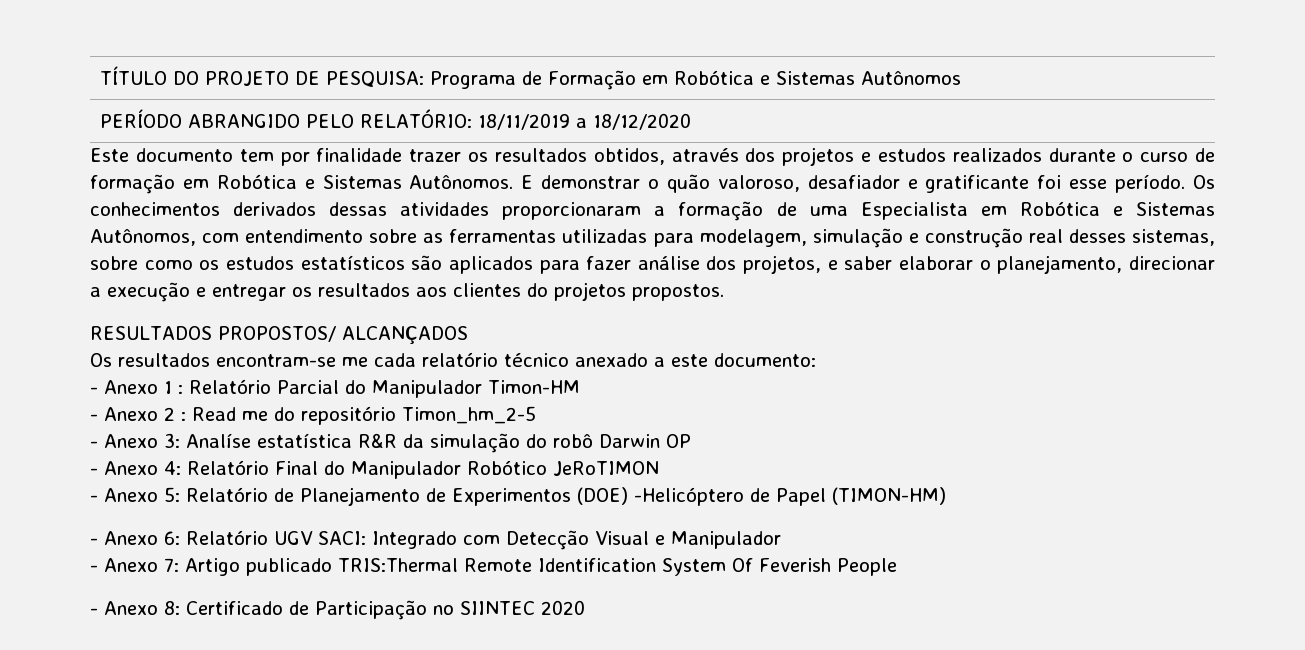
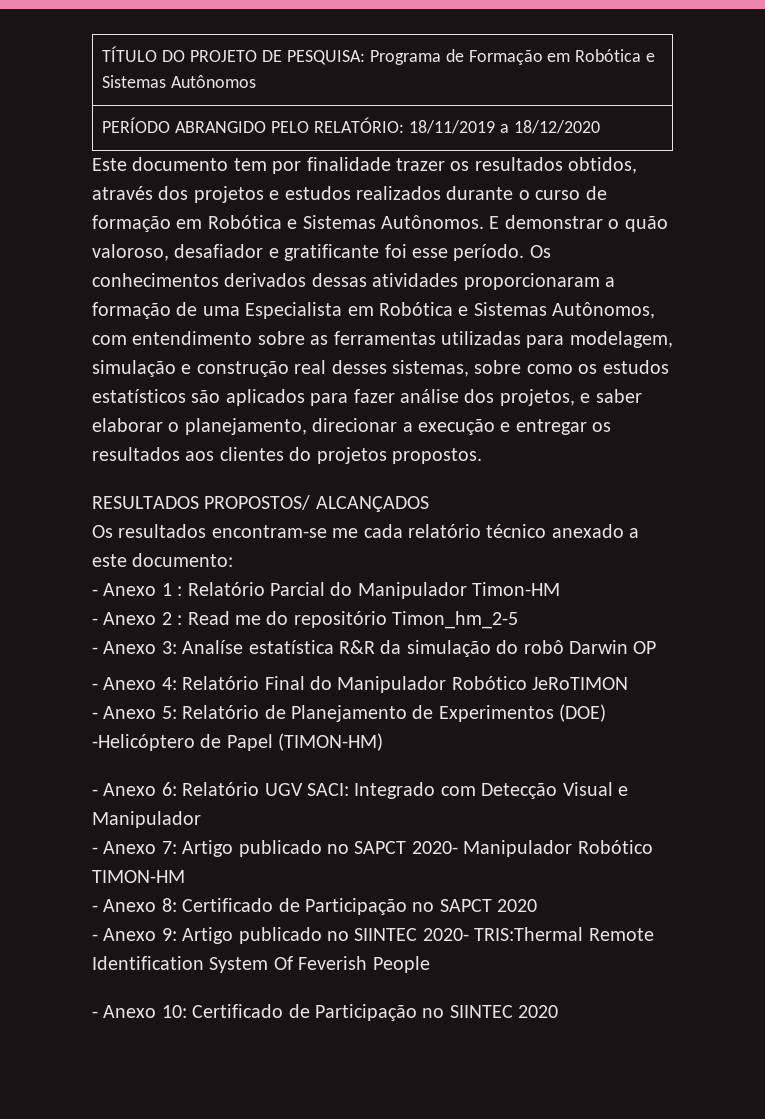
(332, 567) none -> [327,840,653,857] [92,870,185,883] [92,898,538,915] [92,927,469,944] no SAPCT 2020- Manipulador Robótico TIMON-HM // - Anexo 8: Certificado de Participação no SAPCT 2020 // - Anexo 9: Artigo publicado no SIINTEC 2020-
[164,601,180,615] 8: -> [161,1005,187,1018] 10:

